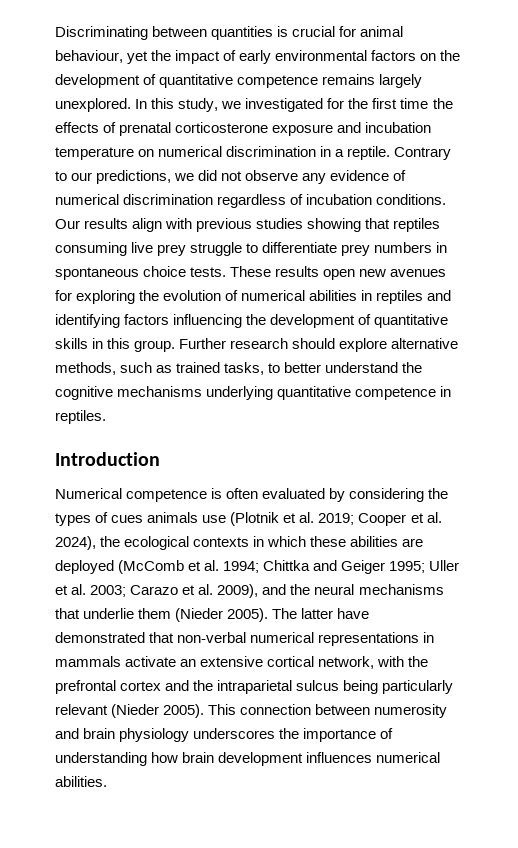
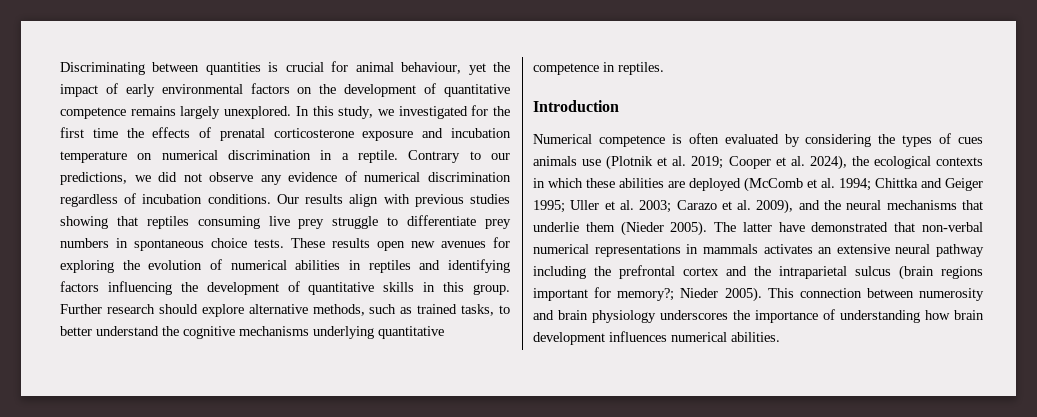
[125,656,177,667] activate -> [763,244,813,254] activates
[267,656,405,669] cortical network, with -> [895,244,984,257] [533,266,586,279] neural pathway including
[343,680,454,694] [55,704,160,718] being particularly relevant (Nieder -> [899,265,983,280] [533,287,719,301] (brain regions important for memory?; Nieder

